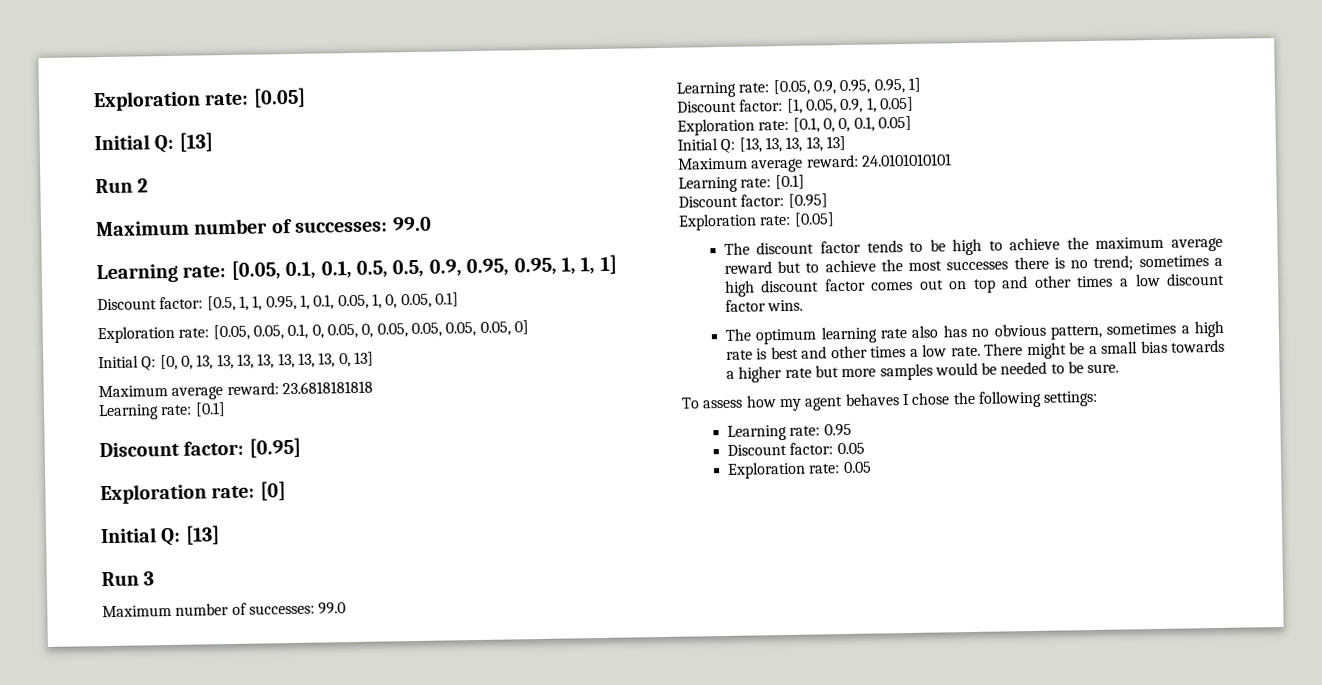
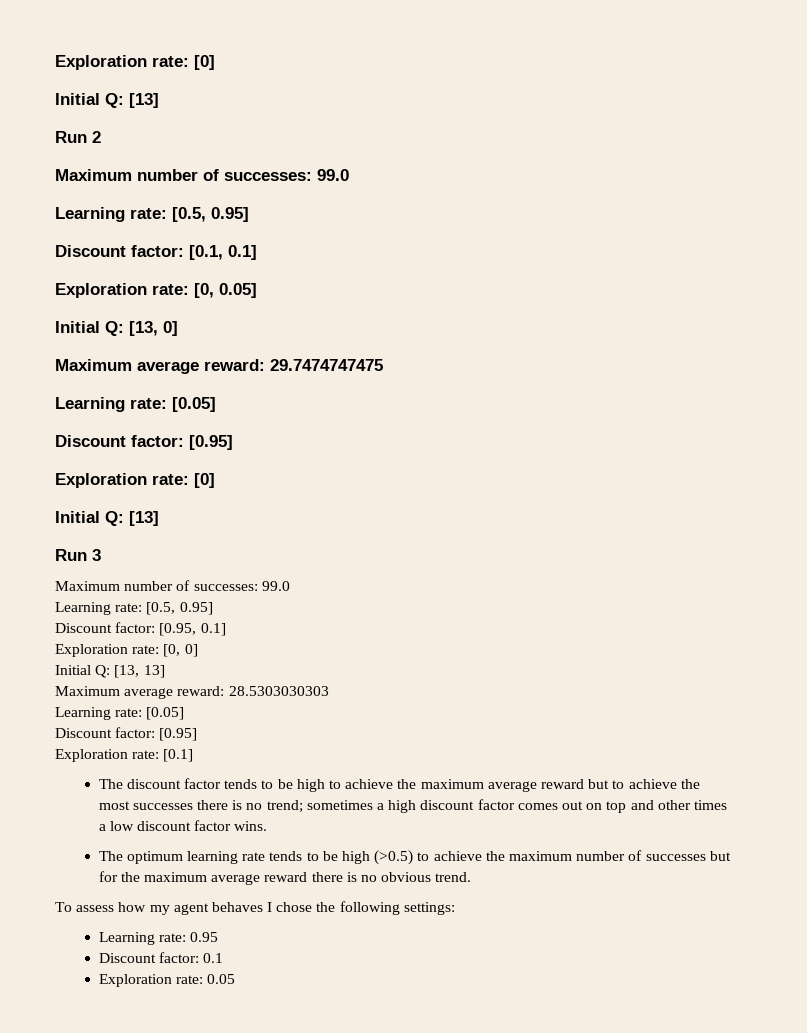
[93,87,306,112] Exploration rate: [0.05] -> [55,55,215,70] Exploration rate: [0]
[230,254,617,280] [97,292,459,312] [97,320,529,344] [98,351,374,371] [98,380,373,400] [98,402,226,421] [0.05, 0.1, 0.1, 0.5, 0.5, 0.9, 0.95, 0.95, 1, 1, 1] // Discount factor: [0.5, 1, 1, 0.95, 1, 0.1, 0.05, 1, 0, 0.05, 0.1] // Exploration rate: [0.05, 0.05, 0.1, 0, 0.05, 0, 0.05, 0.05, 0.05, 0.05, 0] // Initial Q: [0, 0, 13, 13, 13, 13, 13, 13, 13, 0, 13] // Maximum average reward: 23.6818181818 // Learning rate: [0.1] -> [172,207,249,222] [55,245,257,260] [55,283,257,298] [55,321,178,336] [55,359,383,374] [55,397,216,412] [0.5, 0.95] // Discount factor: [0.1, 0.1] // Exploration rate: [0, 0.05] // Initial Q: [13, 0] // Maximum average reward: 29.7474747475 // Learning rate: [0.05]
[772,77,921,96] [677,96,914,114] [677,115,912,136] [677,135,846,154] [678,153,952,173] [678,174,805,193] [678,193,828,208] [678,212,835,231] [0.05, 0.9, 0.95, 0.95, 1] // Discount factor: [1, 0.05, 0.9, 1, 0.05] // Exploration rate: [0.1, 0, 0, 0.1, 0.05] // Initial Q: [13, 13, 13, 13, 13] // Maximum average reward: 24.0101010101 // Learning rate: [0.1] // Discount factor: [0.95] // Exploration rate: [0.05] -> [146,602,213,615] [55,622,226,636] [55,644,198,657] [55,665,165,678] [55,686,329,699] [55,707,185,720] [55,727,198,741] [55,749,194,762] [0.5, 0.95] // Discount factor: [0.95, 0.1] // Exploration rate: [0, 0] // Initial Q: [13, 13] // Maximum average reward: 28.5303030303 // Learning rate: [0.05] // Discount factor: [0.95] // Exploration rate: [0.1]
[911,320,1224,340] [725,339,1225,360] [725,361,1120,383] also has no obvious pattern, sometimes a high rate is best and other times a low rate. There might be a small bias towards a higher rate but more samples would be needed to be sure. -> [269,850,731,865] [98,871,472,885] tends to be high (>0.5) to achieve the maximum number of successes but for the maximum average reward there is no obvious trend.
[836,442,865,455] 0.05 -> [203,953,224,963] 0.1

